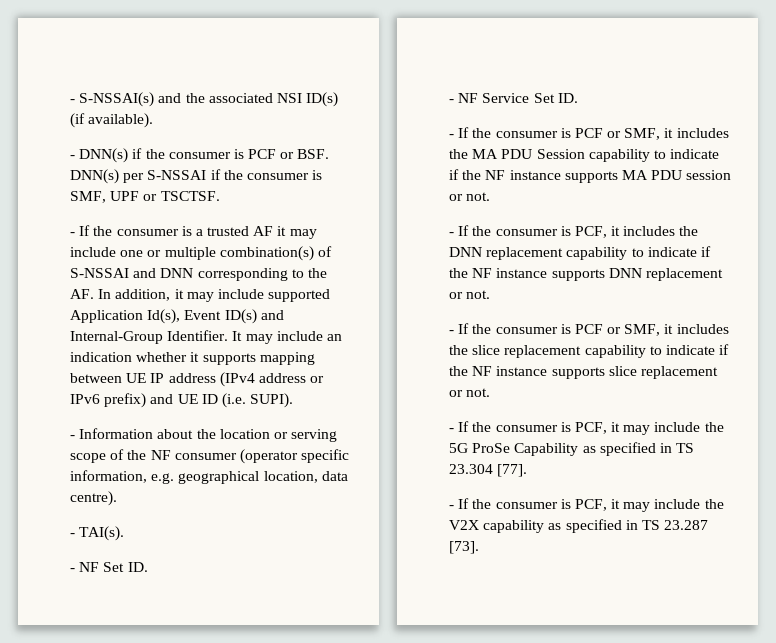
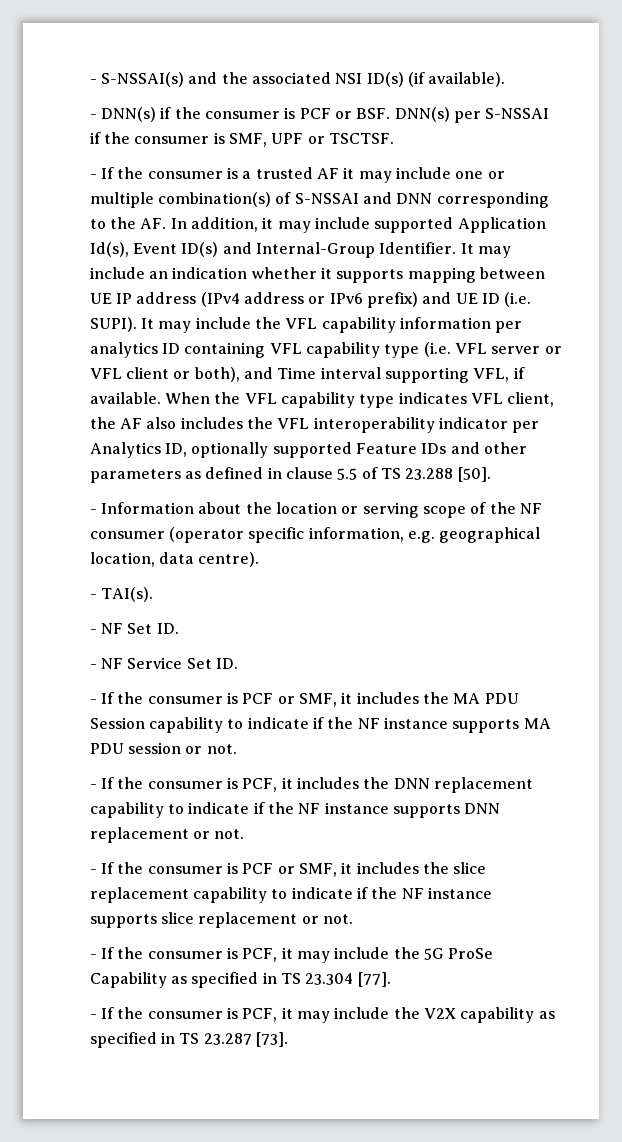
(294, 400) none -> [141,317,523,333] [89,342,562,358] [89,367,525,383] [89,392,555,408] [89,417,540,433] [89,442,527,458] [89,467,491,483] It may include the VFL capability information per analytics ID containing VFL capability type (i.e. VFL server or VFL client or both), and Time interval supporting VFL, if available. When the VFL capability type indicates VFL client, the AF also includes the VFL interoperability indicator per Analytics ID, optionally supported Feature IDs and other parameters as defined in clause 5.5 of TS 23.288 [50].

